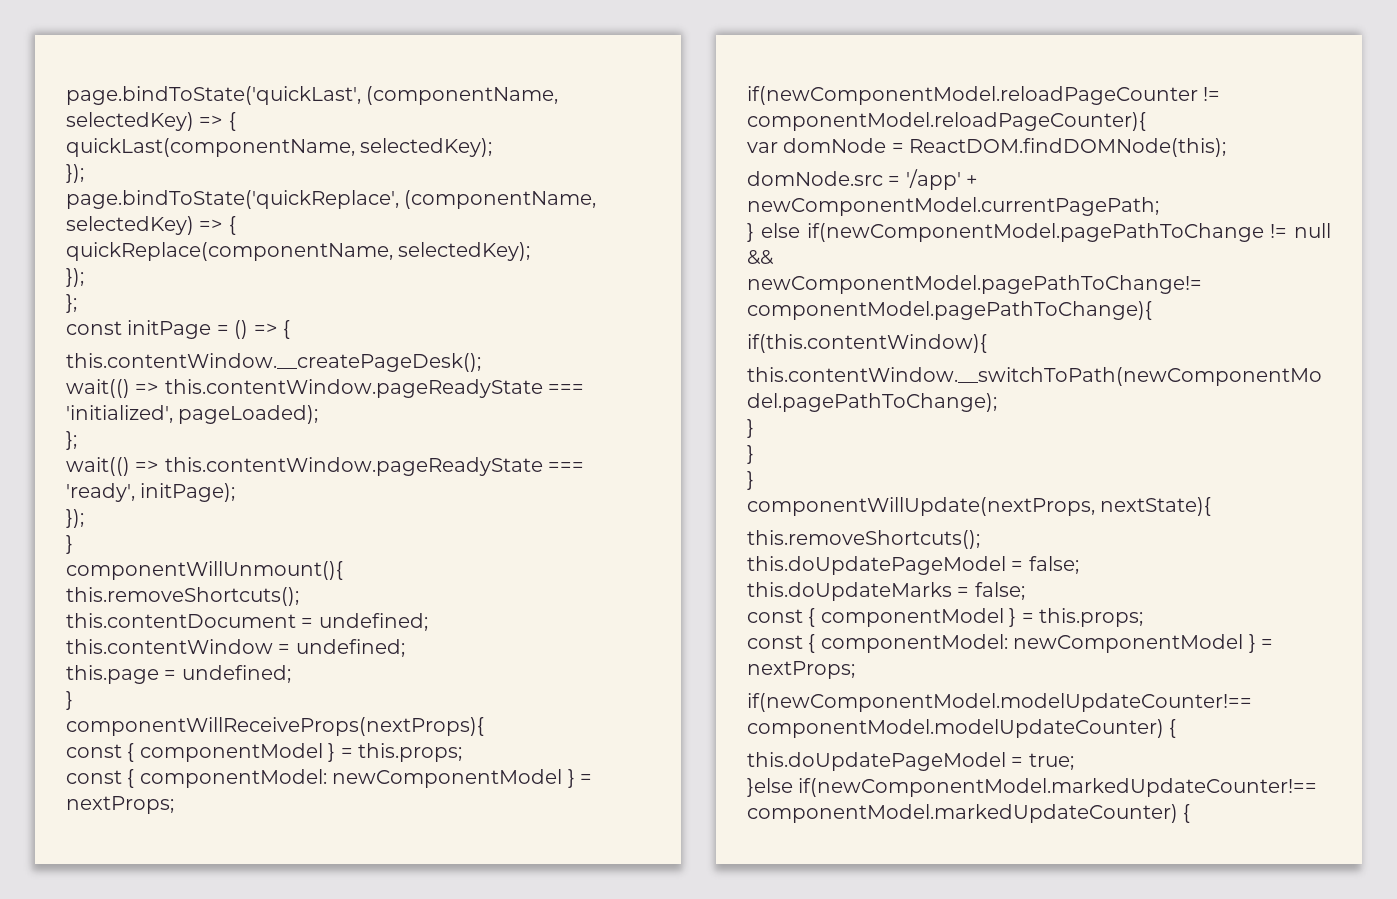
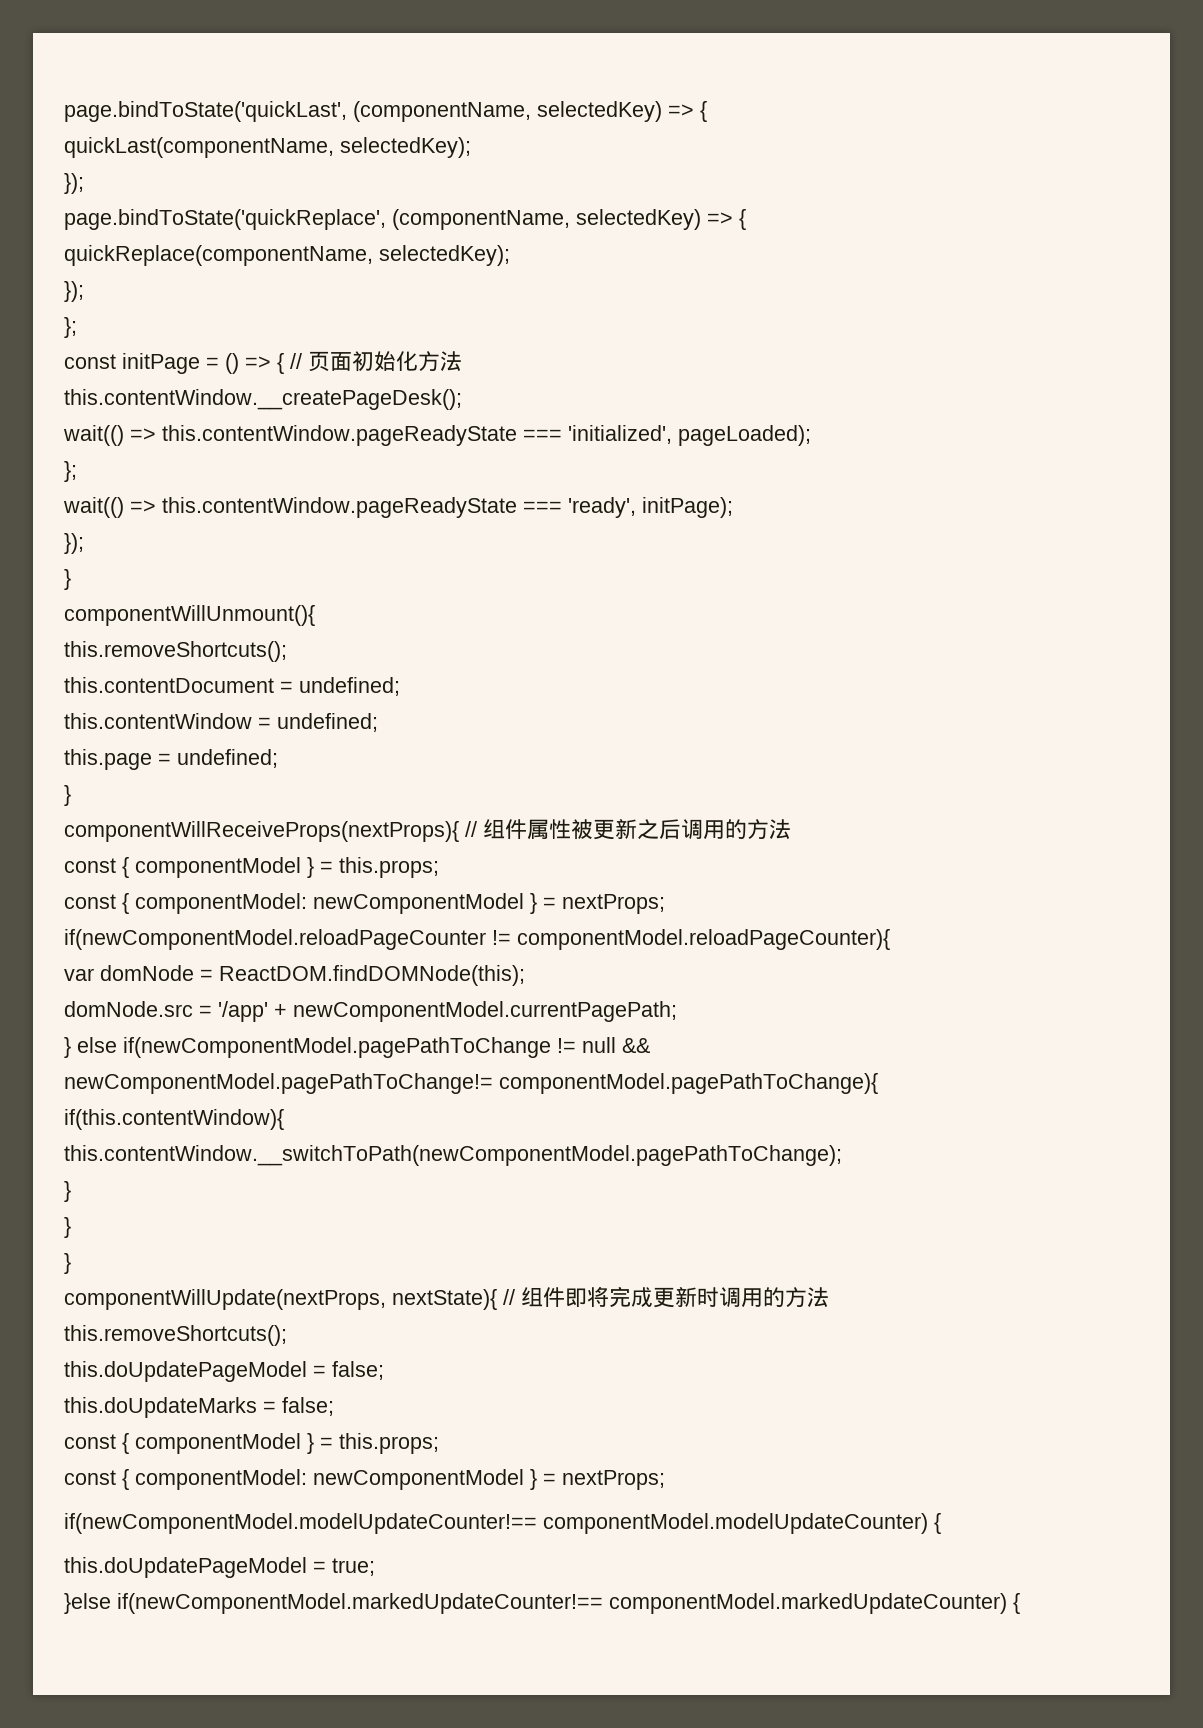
(290, 329) none -> [290,351,462,372] // 页面初始化方法
(484, 726) none -> [465,819,791,840] // 组件属性被更新之后调用的方法
(1212, 506) none -> [503,1286,829,1308] // 组件即将完成更新时调用的方法

